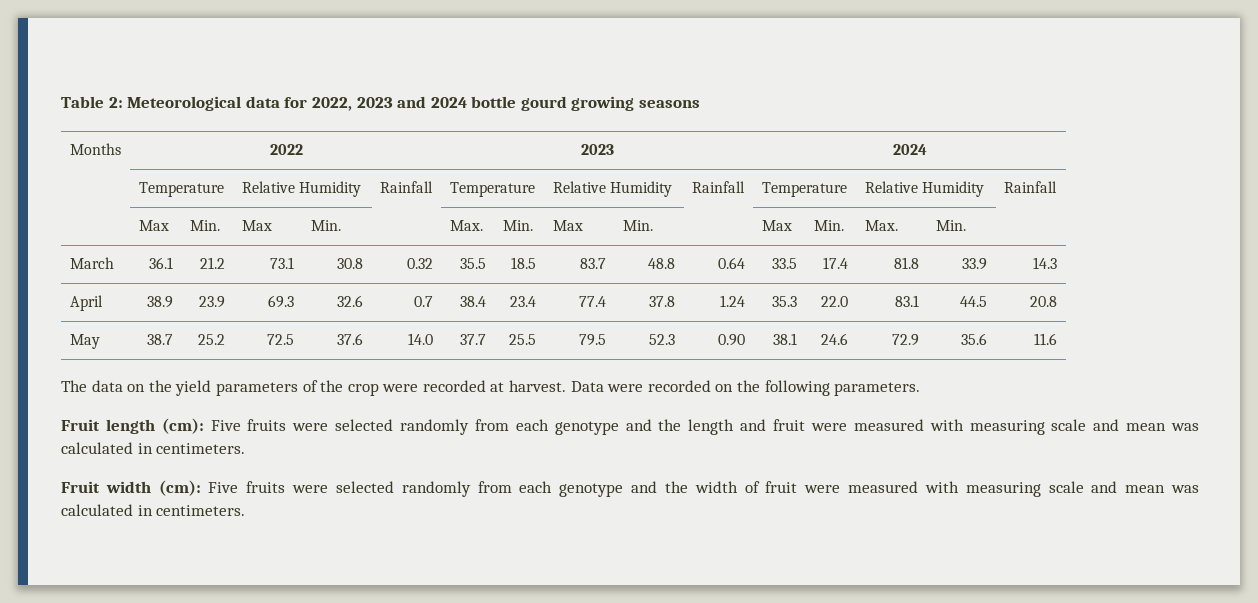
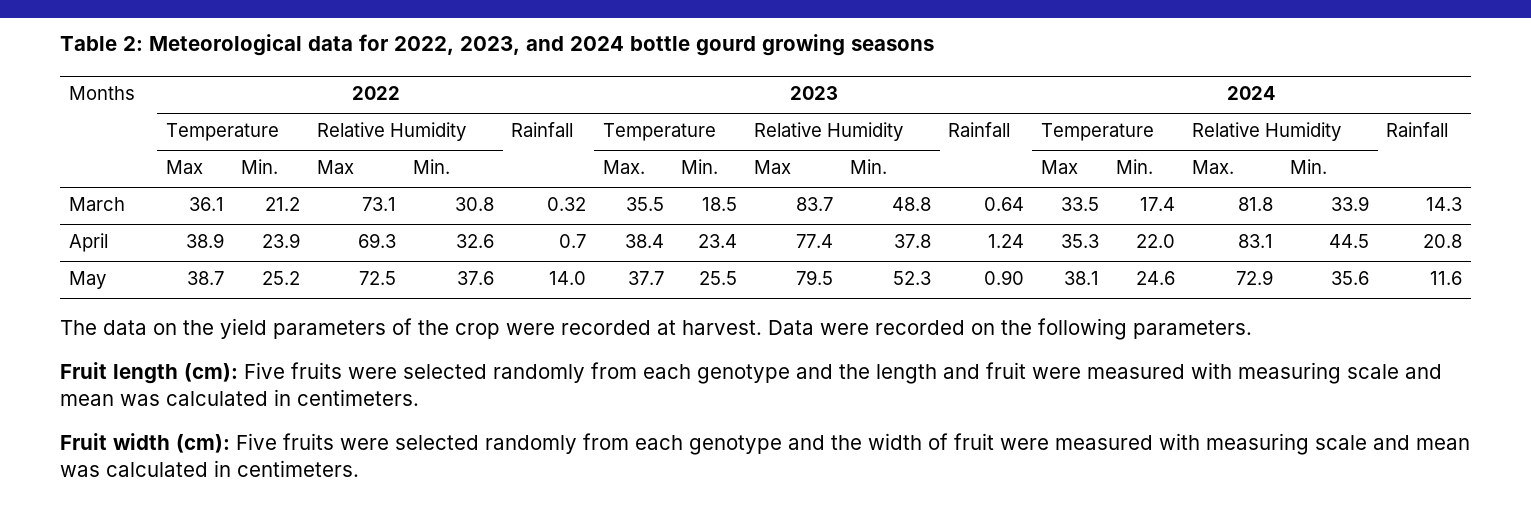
[356,97,393,108] 2023 -> [460,36,520,55] 2023,

